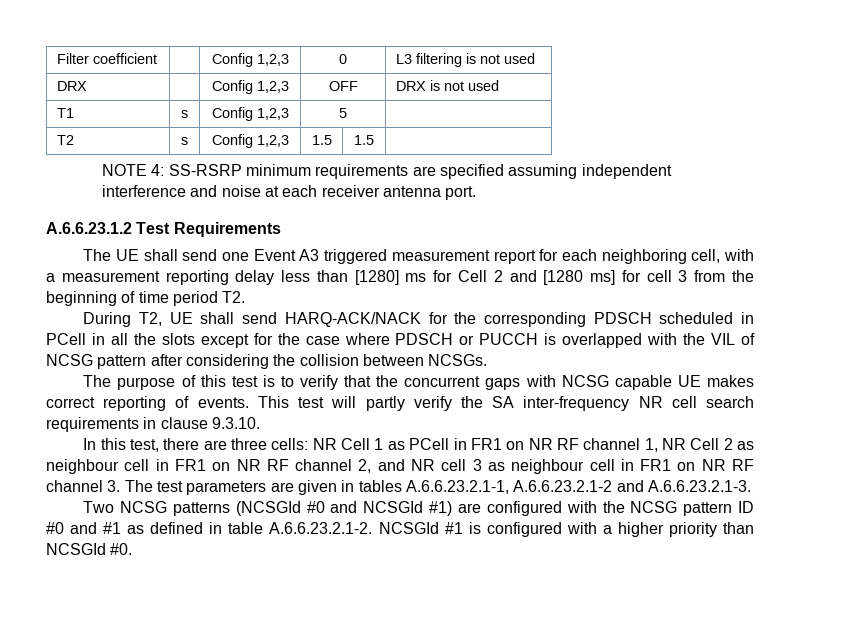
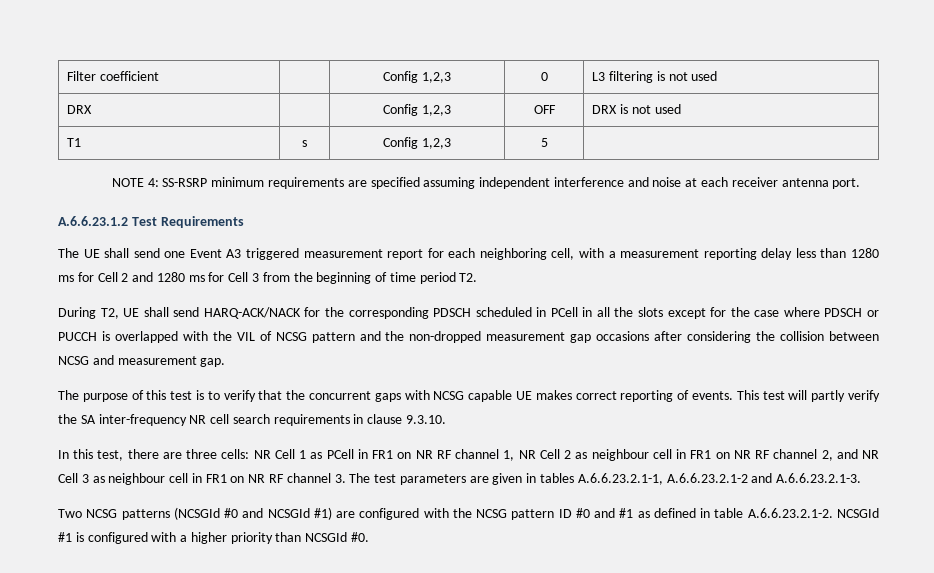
[56,135,74,145] [181,137,188,145] [211,134,289,148] [311,135,332,145] [354,135,374,145] // T2 | s | Config 1,2,3 | 1.5 | 1.5 | -> (548, 142) none
[354,270,399,285] [1280] -> [850,248,879,258] 1280
[543,270,672,285] [1280 ms] for cell -> [156,272,249,282] 1280 ms for Cell
(147, 362) none -> [359,331,650,343] and the non-dropped measurement gap occasions
[428,354,488,366] NCSGs. -> [58,355,226,367] NCSG and measurement gap.
[441,459,467,471] cell -> [58,473,78,483] Cell

